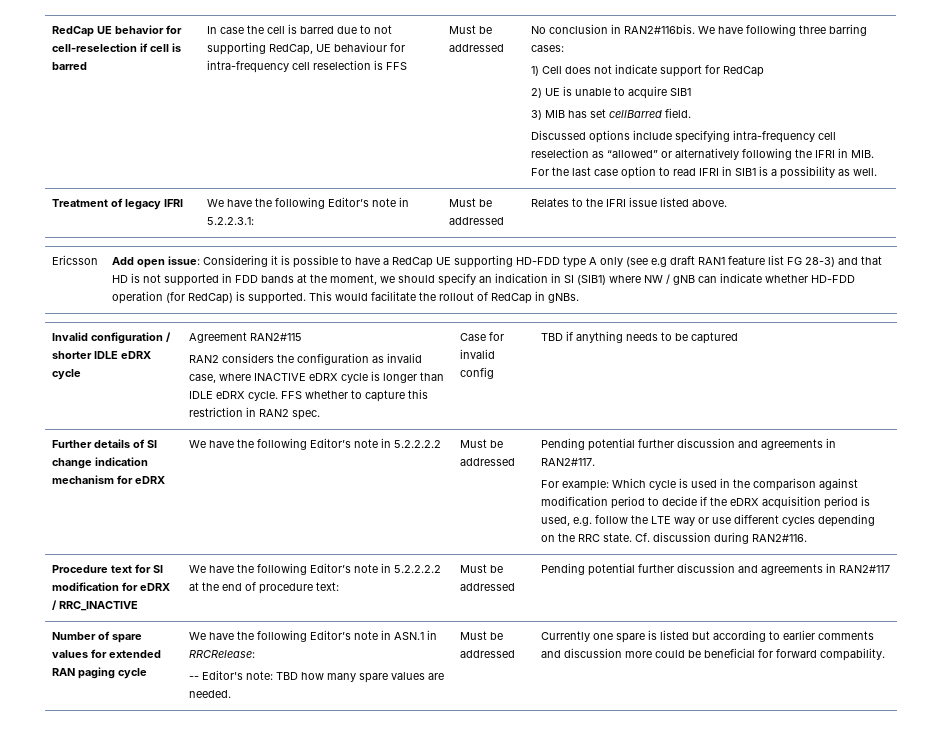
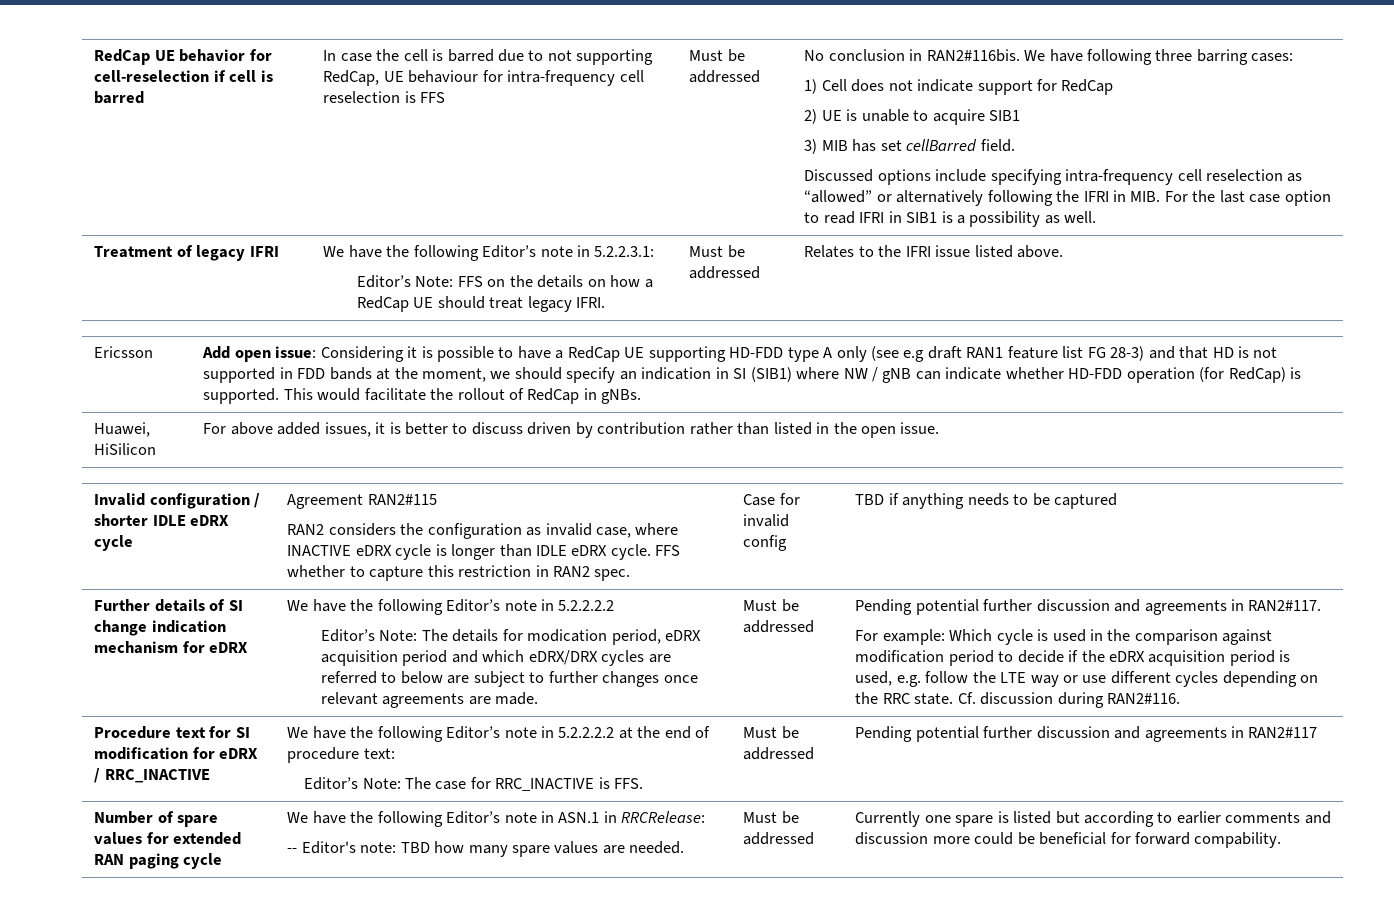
(254, 221) none -> [356,275,653,288] [356,296,606,312] // Editor’s Note: FFS on the details on how a RedCap UE should treat legacy IFRI.
(579, 298) none -> [94,422,151,437] [94,443,157,455] [203,422,940,438] // Huawei, HiSilicon | For above added issues, it is better to discuss driven by contribution rather than listed in the open issue.
(441, 444) none -> [320,629,702,645] [320,650,671,666] [320,671,698,687] [320,692,539,708] // Editor’s Note: The details for modication period, eDRX acquisition period and which eDRX/DRX cycles are referred to below are subject to further changes once relevant agreements are made.
(339, 586) none -> [304,777,644,791] // Editor’s Note: The case for RRC_INACTIVE is FFS.

